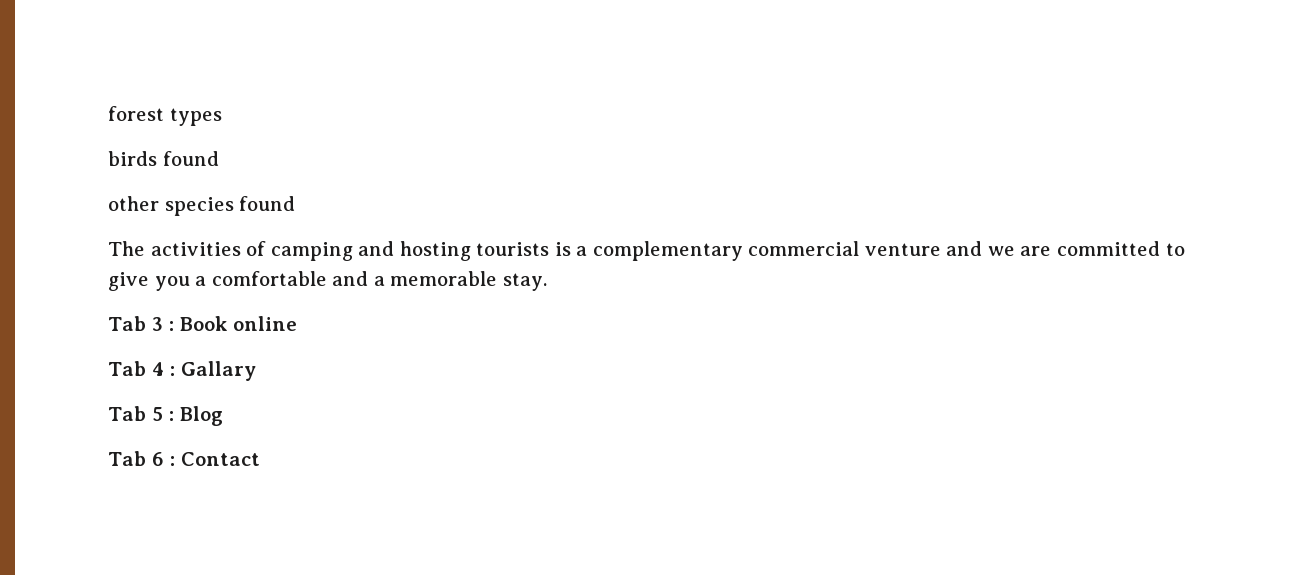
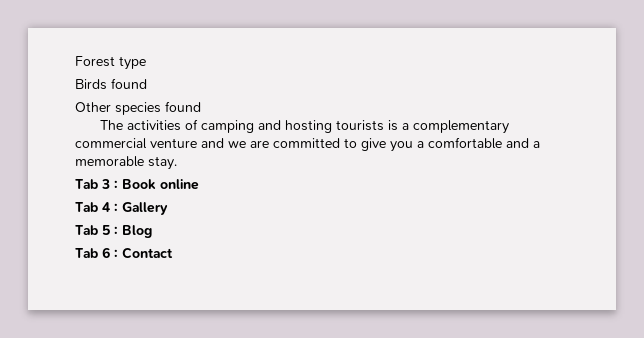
[108,106,222,126] [108,151,219,166] [108,196,159,211] forest types // birds found // other -> [75,56,146,70] [75,78,147,90] [75,102,111,112] Forest type // Birds found // Other
[180,361,256,381] Gallary -> [122,202,168,215] Gallery

